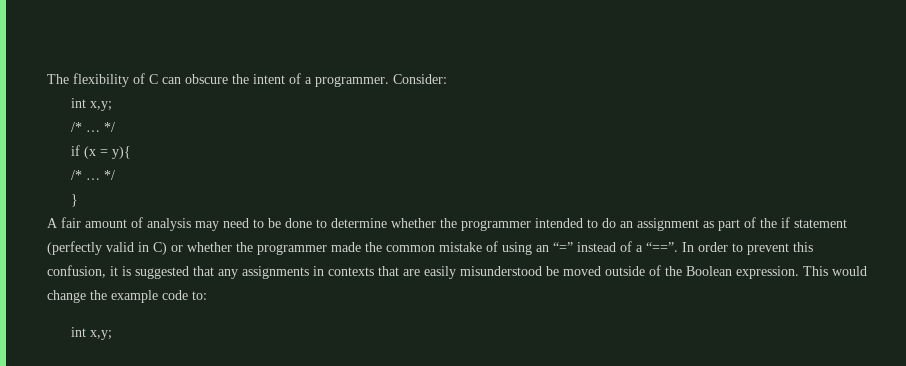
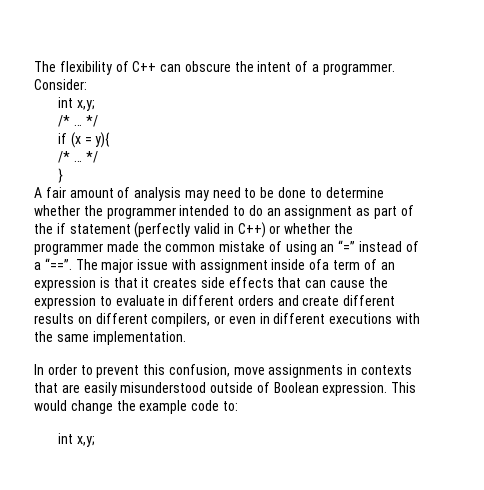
[149,74,158,84] C -> [132,61,157,72] C++
[153,242,167,255] C) -> [237,222,266,238] C++)
(678, 247) none -> [75,259,395,273] [34,277,388,291] [34,295,396,309] [34,313,421,327] [34,331,186,345] The major issue with assignment inside ofa term of an expression is that it creates side effects that can cause the expression to evaluate in different orders and create different results on different compilers, or even in different executions with the same implementation. //
[110,266,238,279] it is suggested that any -> [233,367,265,375] move
[546,266,601,276] be moved -> (207, 387) none
[665,266,682,276] the -> (270, 387) none

